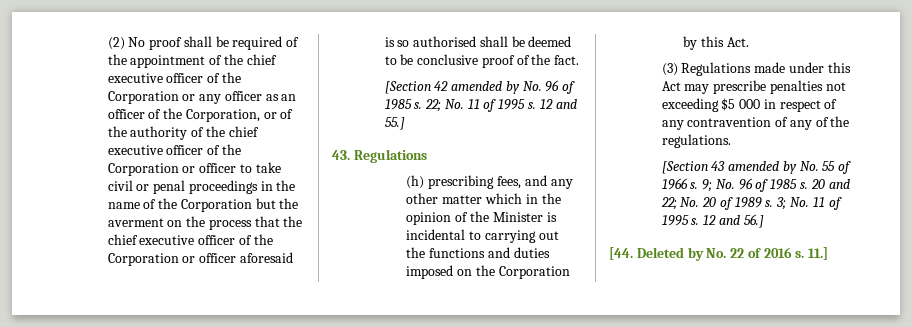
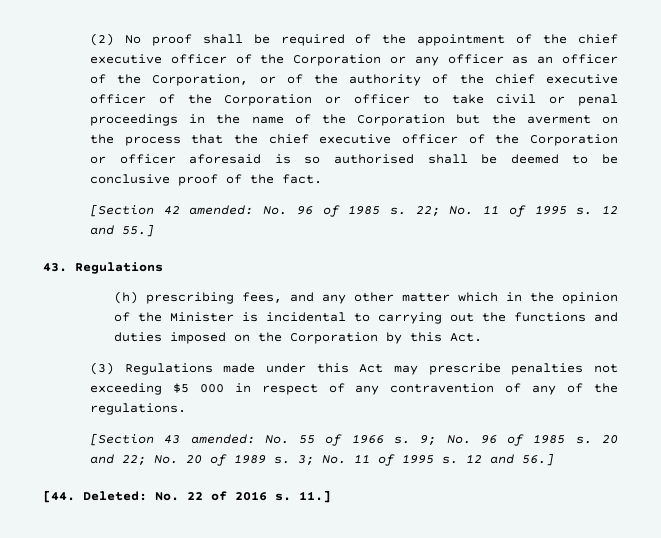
[451,81,520,94] amended by -> [189,205,254,215] amended:
[728,161,797,174] amended by -> [190,434,255,444] amended:
[636,247,704,261] Deleted by -> [83,491,147,501] Deleted:

